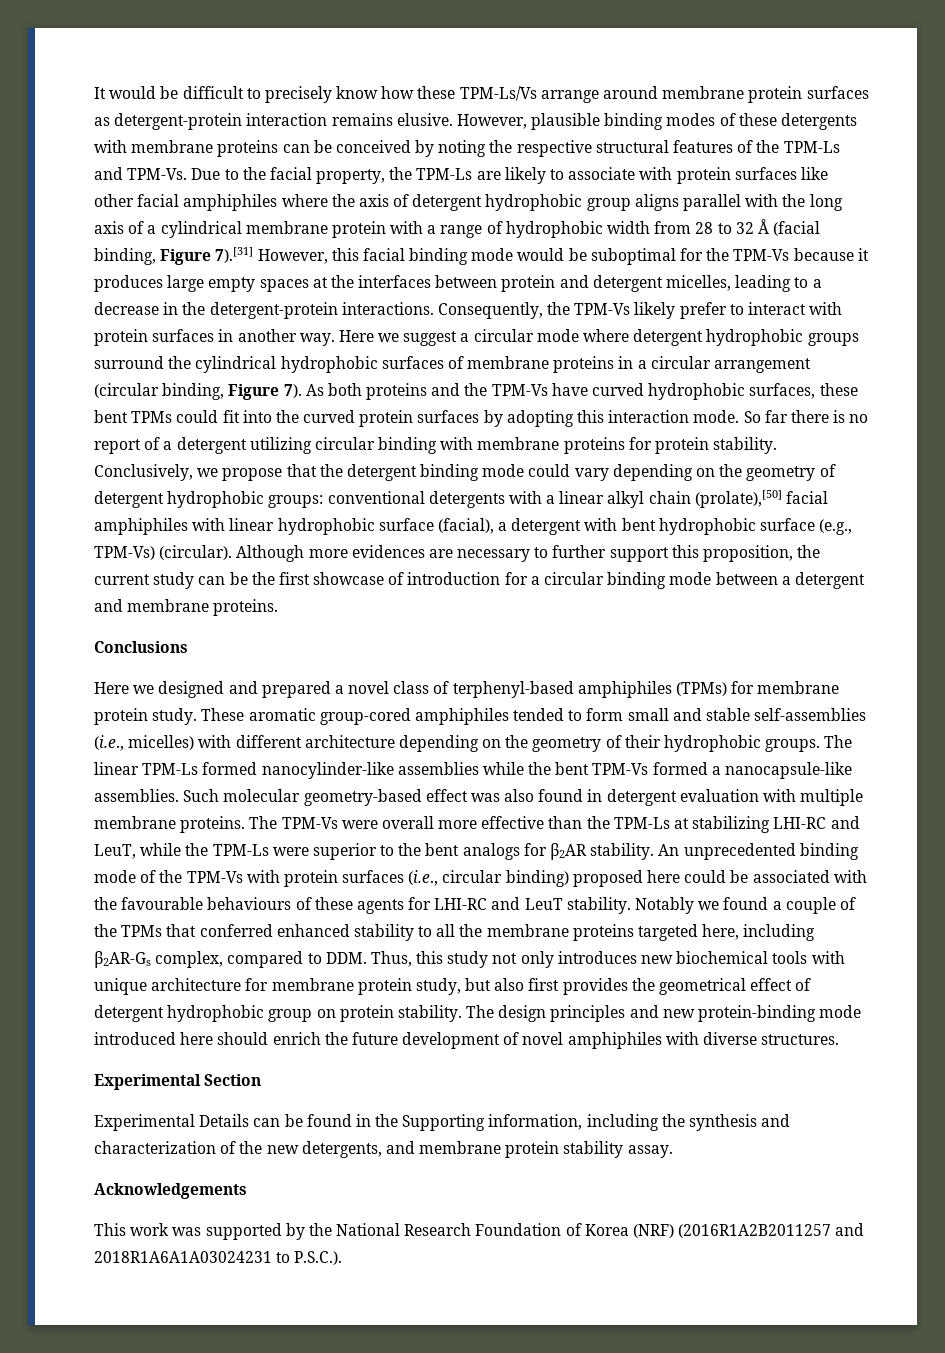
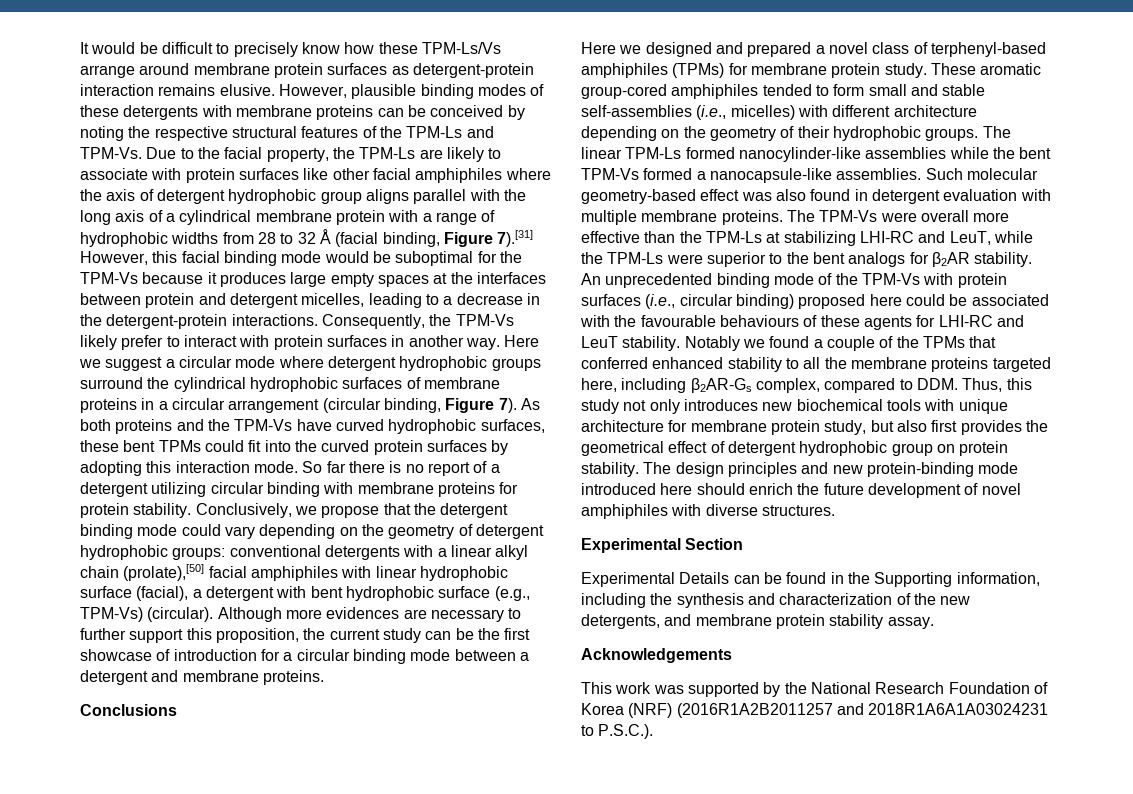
[607,221,651,234] width -> [171,232,219,244] widths

